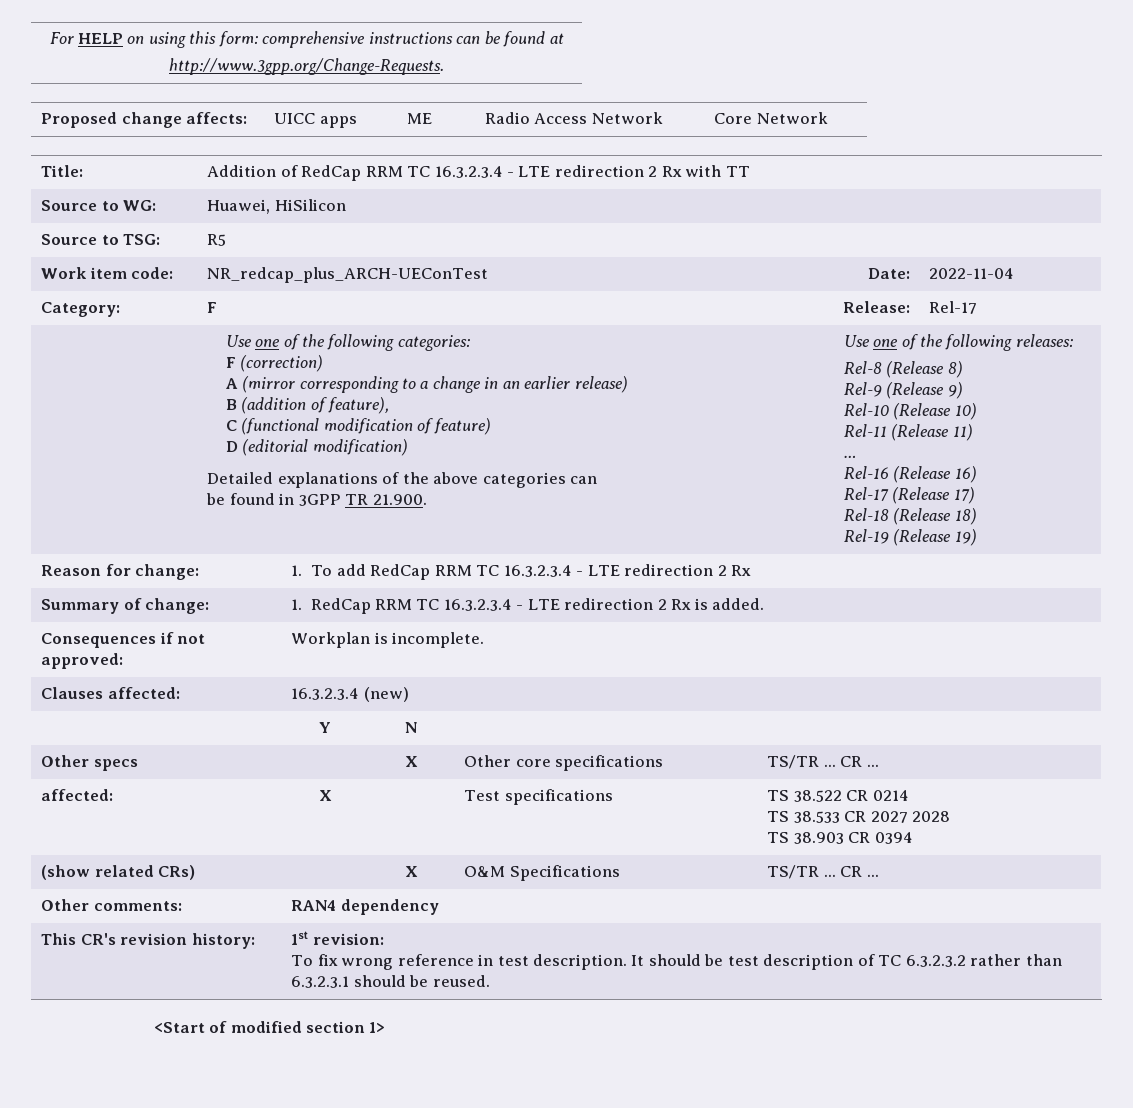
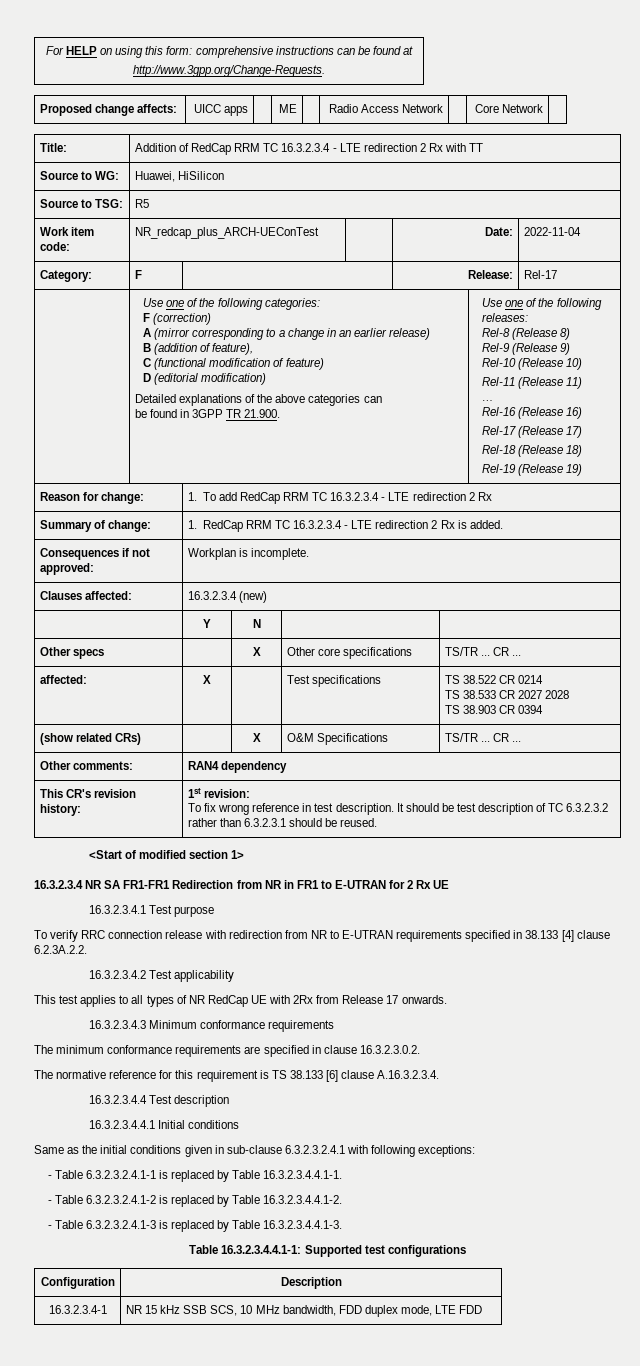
(386, 1027) none -> [34,880,450,889] [88,905,214,917] [34,930,610,942] [34,945,87,954] [88,970,234,982] [34,995,447,1007] [88,1020,334,1032] [34,1045,420,1057] [34,1070,440,1082] [88,1095,229,1107] [88,1120,239,1129] [34,1145,476,1157] [47,1170,343,1182] [47,1195,343,1207] [47,1220,343,1232] [189,1245,466,1257] [40,1277,115,1289] [280,1277,342,1289] [48,1305,107,1314] [125,1305,483,1317] // 16.3.2.3.4 NR SA FR1-FR1 Redirection from NR in FR1 to E-UTRAN for 2 Rx UE // 16.3.2.3.4.1 Test purpose // To verify RRC connection release with redirection from NR to E-UTRAN requirements specified in 38.133 [4] clause 6.2.3A.2.2. // 16.3.2.3.4.2 Test applicability // This test applies to all types of NR RedCap UE with 2Rx from Release 17 onwards. // 16.3.2.3.4.3 Minimum conformance requirements // The minimum conformance requirements are specified in clause 16.3.2.3.0.2. // The normative reference for this requirement is TS 38.133 [6] clause A.16.3.2.3.4. // 16.3.2.3.4.4 Test description // 16.3.2.3.4.4.1 Initial conditions // Same as the initial conditions given in sub-clause 6.3.2.3.2.4.1 with following exceptions: // - Table 6.3.2.3.2.4.1-1 is replaced by Table 16.3.2.3.4.4.1-1. // - Table 6.3.2.3.2.4.1-2 is replaced by Table 16.3.2.3.4.4.1-2. // - Table 6.3.2.3.2.4.1-3 is replaced by Table 16.3.2.3.4.4.1-3. // Table 16.3.2.3.4.4.1-1: Supported test configurations // Configuration | Description // 16.3.2.3.4-1 | NR 15 kHz SSB SCS, 10 MHz bandwidth, FDD duplex mode, LTE FDD

